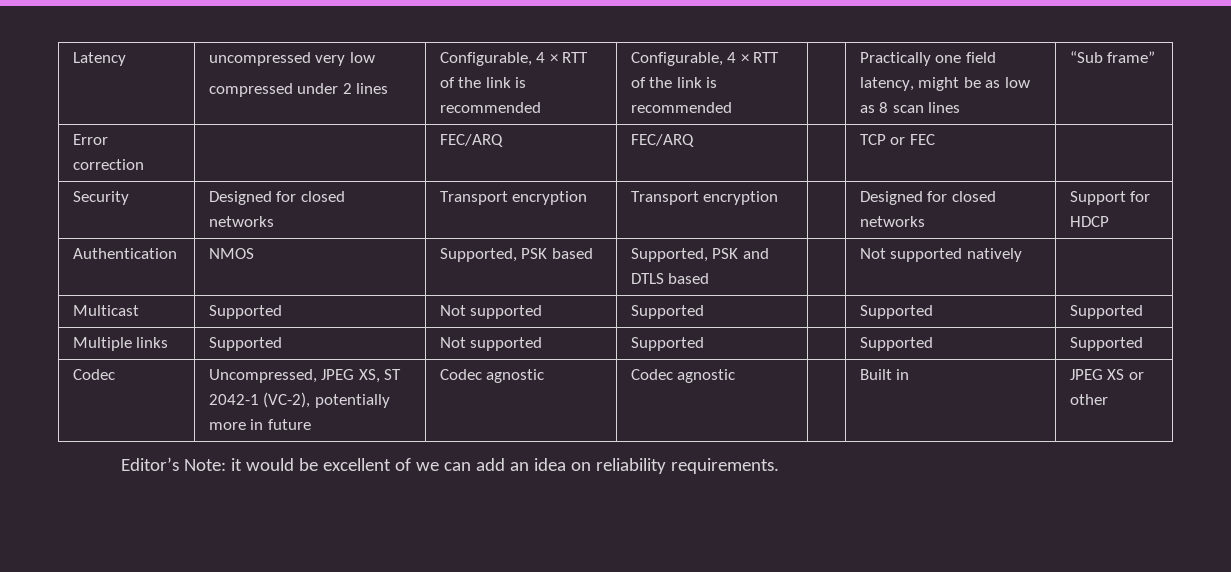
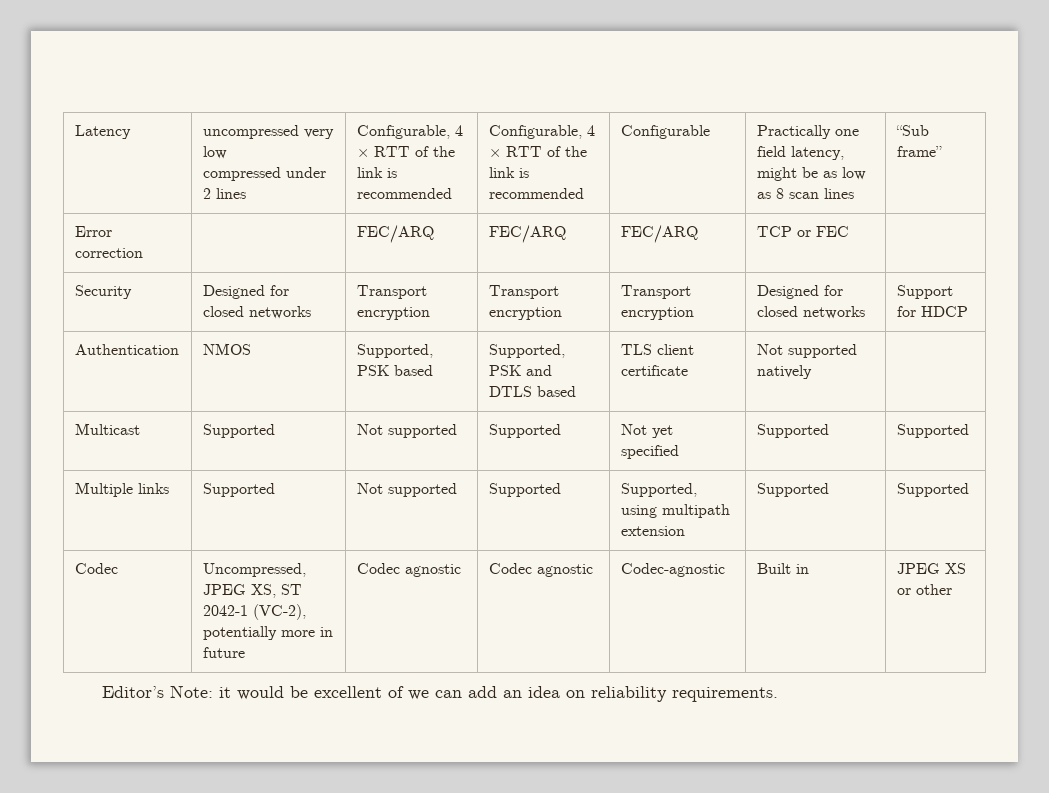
(732, 107) none -> [620,125,710,139] Configurable
(694, 140) none -> [620,225,698,243] FEC/ARQ
(779, 198) none -> [620,285,691,299] [620,307,694,320] Transport encryption
(710, 278) none -> [620,344,694,355] [620,365,688,376] TLS client certificate
(704, 312) none -> [620,424,673,438] [620,445,679,459] Not yet specified
(704, 344) none -> [620,483,697,497] [620,504,730,518] [620,526,685,536] Supported, using multipath extension
(736, 376) none -> [620,563,725,577] Codec-agnostic

